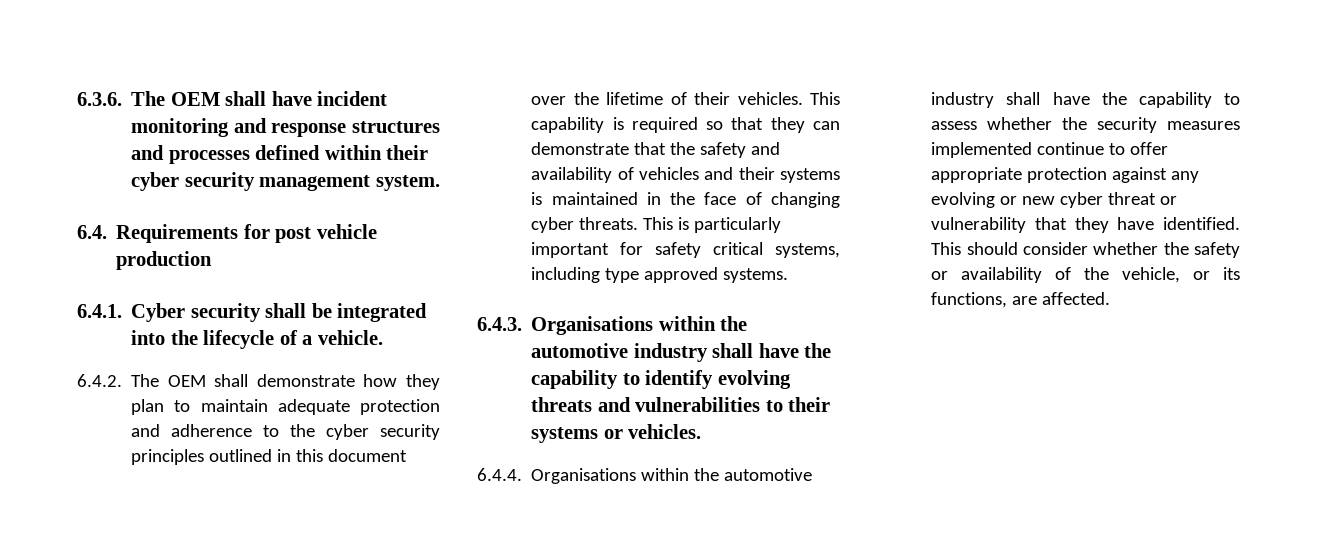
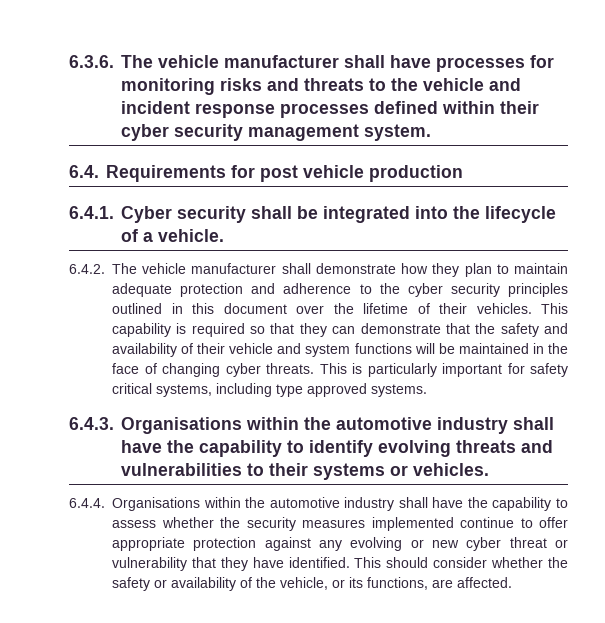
[170,91,388,106] [131,118,440,137] [131,145,165,160] OEM shall have incident monitoring and response structures and -> [158,55,554,72] [121,78,521,95] [121,101,275,118] vehicle manufacturer shall have processes for monitoring risks and threats to the vehicle and incident response
[167,375,206,387] OEM -> [142,263,277,274] vehicle manufacturer
[638,167,840,183] [531,192,543,205] vehicles and their systems is -> [197,343,455,357] their vehicle and system functions will be

